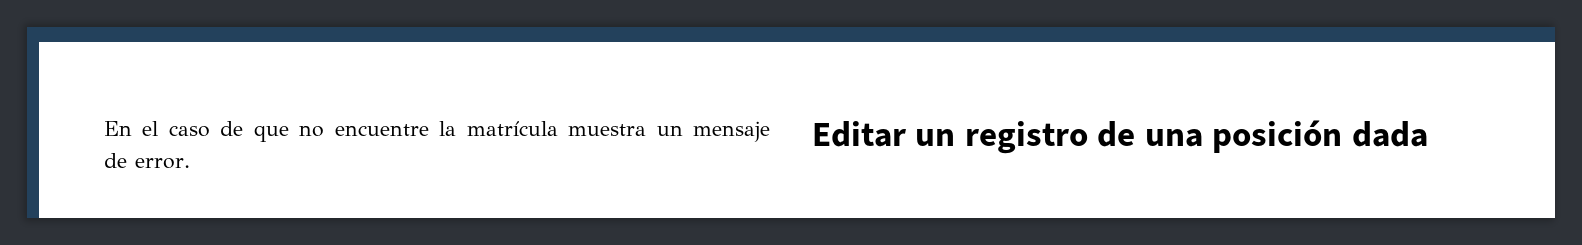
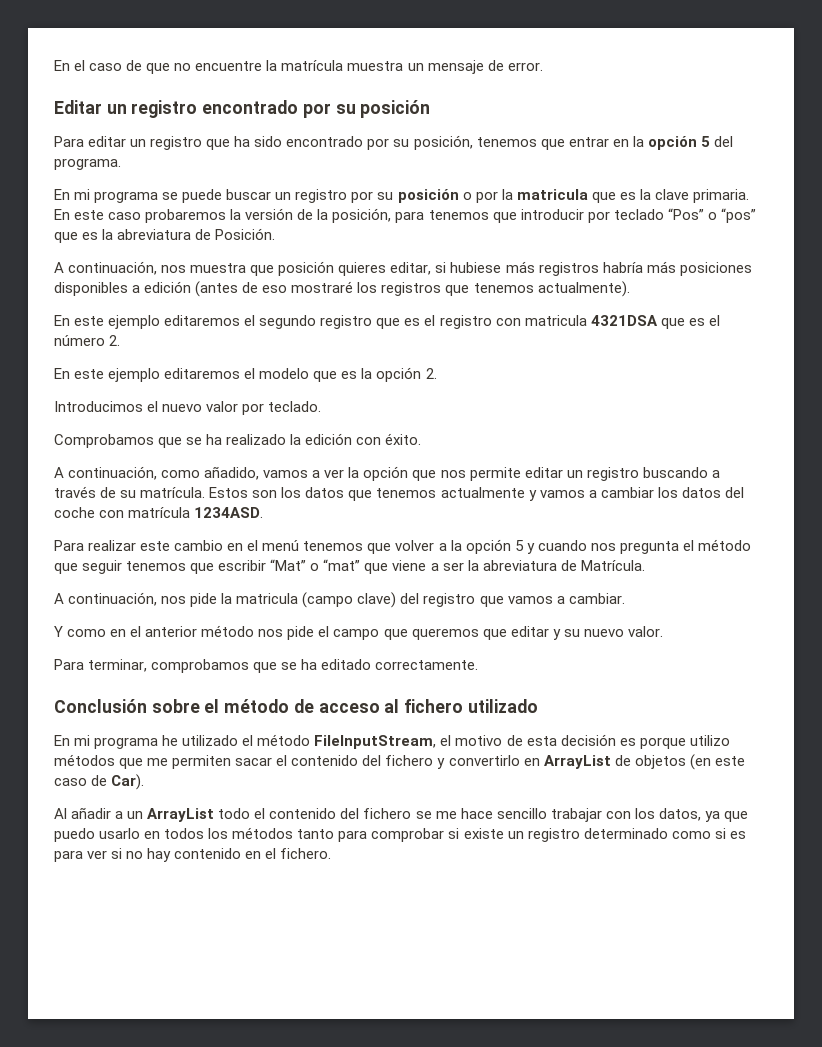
[1097,120,1428,153] de una posición dada -> [202,100,431,118] [54,135,733,150] [54,158,121,170] [54,189,749,203] [54,208,756,223] [54,228,276,243] [54,261,752,276] [54,281,630,297] [54,315,720,329] [54,335,121,346] [54,367,437,382] [54,401,322,415] [54,433,422,448] [54,466,720,481] [54,486,744,501] [54,507,264,518] [54,539,751,554] [54,559,645,574] [54,592,625,608] [54,625,663,640] [54,659,479,673] [54,699,538,713] [54,734,730,749] [54,754,745,770] [54,774,145,790] [54,807,748,822] [54,827,746,842] [54,848,332,862] encontrado por su posición // Para editar un registro que ha sido encontrado por su posición, tenemos que entrar en la opción 5 del programa. // En mi programa se puede buscar un registro por su posición o por la matricula que es la clave primaria. En este caso probaremos la versión de la posición, para tenemos que introducir por teclado “Pos” o “pos” que es la abreviatura de Posición. // A continuación, nos muestra que posición quieres editar, si hubiese más registros habría más posiciones disponibles a edición (antes de eso mostraré los registros que tenemos actualmente). // En este ejemplo editaremos el segundo registro que es el registro con matricula 4321DSA que es el número 2. // En este ejemplo editaremos el modelo que es la opción 2. // Introducimos el nuevo valor por teclado. // Comprobamos que se ha realizado la edición con éxito. // A continuación, como añadido, vamos a ver la opción que nos permite editar un registro buscando a través de su matrícula. Estos son los datos que tenemos actualmente y vamos a cambiar los datos del coche con matrícula 1234ASD. // Para realizar este cambio en el menú tenemos que volver a la opción 5 y cuando nos pregunta el método que seguir tenemos que escribir “Mat” o “mat” que viene a ser la abreviatura de Matrícula. // A continuación, nos pide la matricula (campo clave) del registro que vamos a cambiar. // Y como en el anterior método nos pide el campo que queremos que editar y su nuevo valor. // Para terminar, comprobamos que se ha editado correctamente. // Conclusión sobre el método de acceso al fichero utilizado // En mi programa he utilizado el método FileInputStream, el motivo de esta decisión es porque utilizo métodos que me permiten sacar el contenido del fichero y convertirlo en ArrayList de objetos (en este caso de Car). // Al añadir a un ArrayList todo el contenido del fichero se me hace sencillo trabajar con los datos, ya que puedo usarlo en todos los métodos tanto para comprobar si existe un registro determinado como si es para ver si no hay contenido en el fichero.

